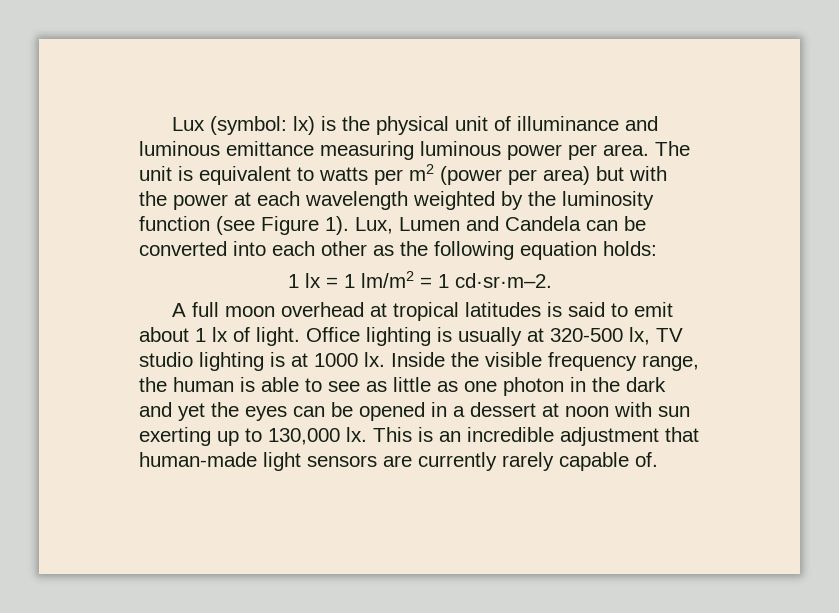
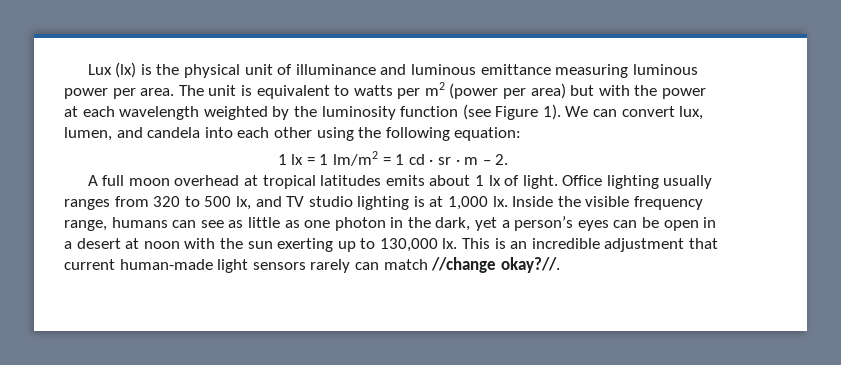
[210,116,316,135] (symbol: lx) -> [115,62,137,78] (lx)
[355,216,646,234] [139,241,227,256] Lux, Lumen and Candela can be converted -> [565,106,704,120] [64,127,201,141] We can convert lux, lumen, and candela
[373,245,394,256] as -> [316,127,354,141] using
[520,241,657,260] equation holds: -> [454,127,522,141] equation:
[454,273,552,288] cd·sr·m–2. -> [408,154,509,165] cd · sr · m – 2.
[547,302,674,317] is said to emit -> [385,175,425,186] emits
[437,327,650,346] is usually at 320-500 lx, -> [663,175,713,189] [64,196,282,210] usually ranges from 320 to 500 lx, and
[314,353,358,367] 1000 -> [448,196,489,210] 1,000
[139,377,322,392] the human is able to -> [111,217,197,228] humans can
[626,377,666,392] [139,402,239,421] dark and yet the -> [435,216,574,231] dark, yet a person’s
[359,402,425,421] opened -> [663,220,699,231] open
[470,402,536,417] dessert -> [76,238,121,249] desert
(652, 409) none -> [219,238,243,249] the
(699, 434) none -> [64,259,115,270] current
[383,452,658,471] are currently rarely capable of. -> [310,257,560,273] rarely can match //change okay?//.

